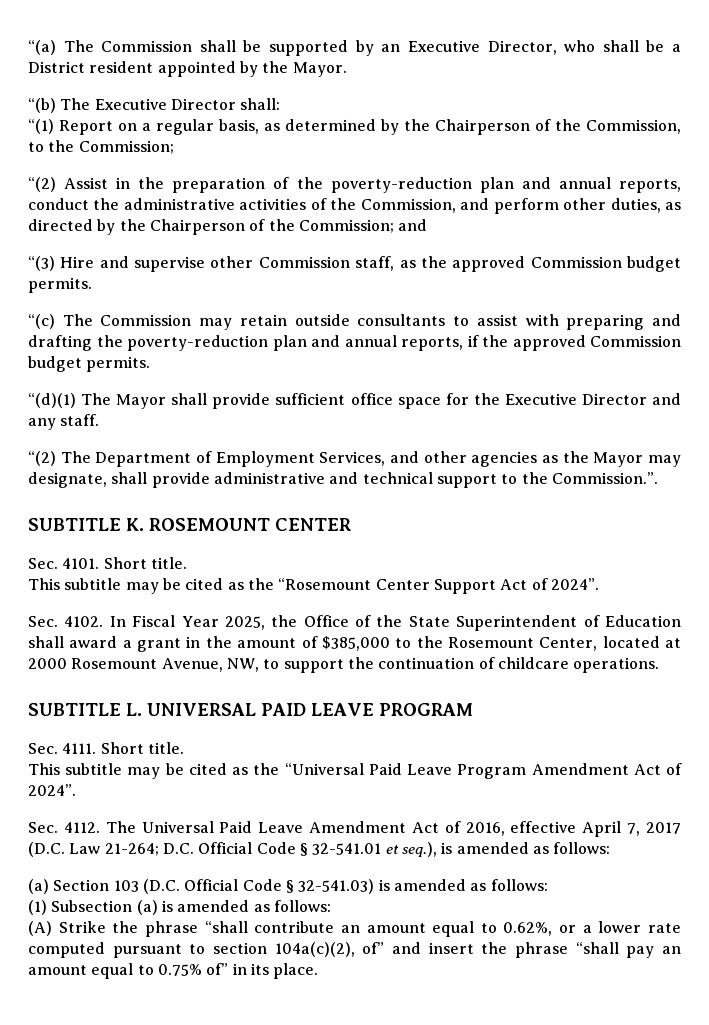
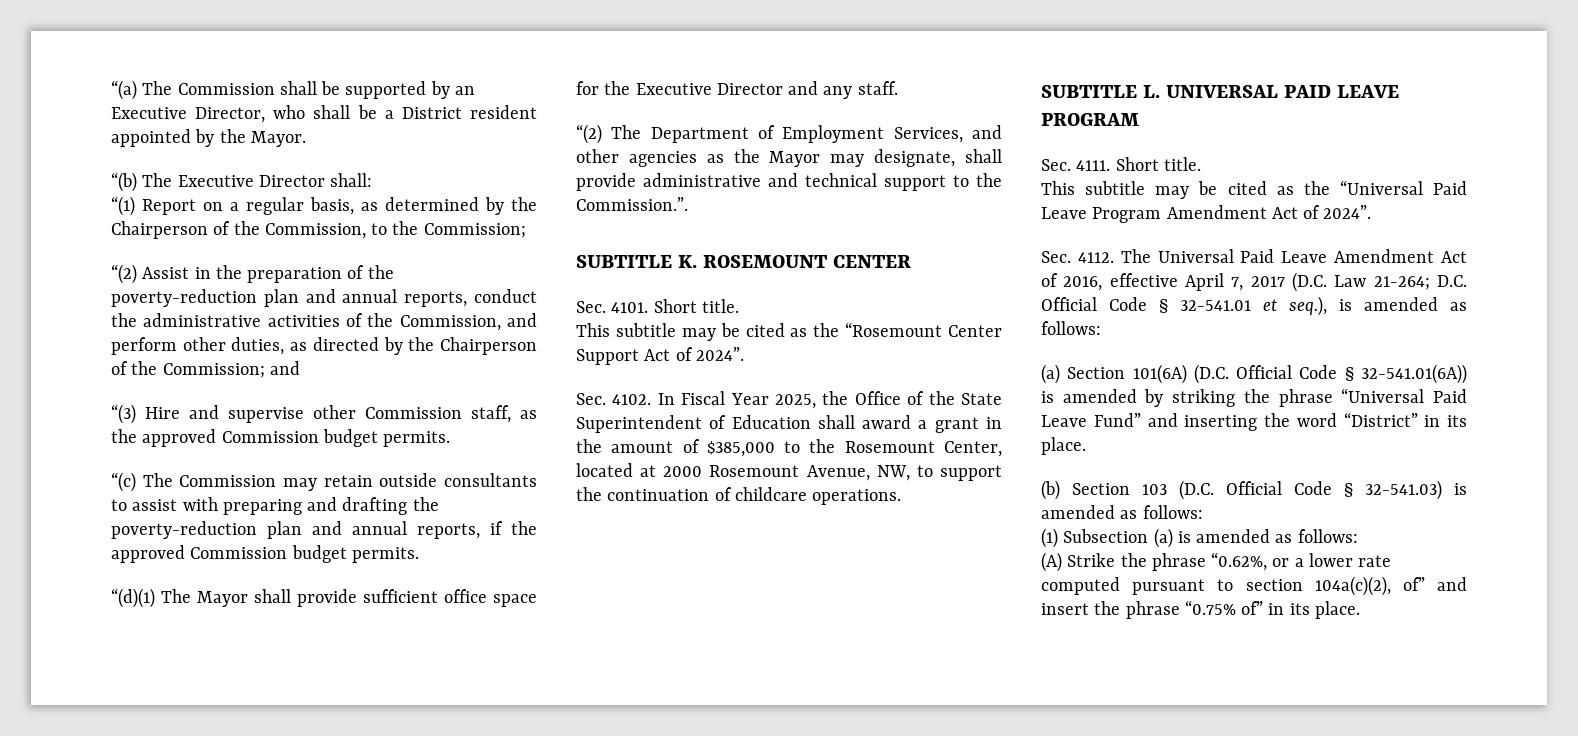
(110, 885) none -> [1132,364,1467,384] [1041,388,1467,407] [1041,412,1467,431] [1041,437,1086,455] [1041,480,1130,500] 101(6A) (D.C. Official Code § 32-541.01(6A)) is amended by striking the phrase “Universal Paid Leave Fund” and inserting the word “District” in its place. // (b) Section
[204,921,553,937] “shall contribute an amount equal to 0.62%, -> [1211,552,1268,571] “0.62%,
[575,942,681,958] [28,963,202,979] “shall pay an amount equal to 0.75% -> [1184,600,1236,615] “0.75%

